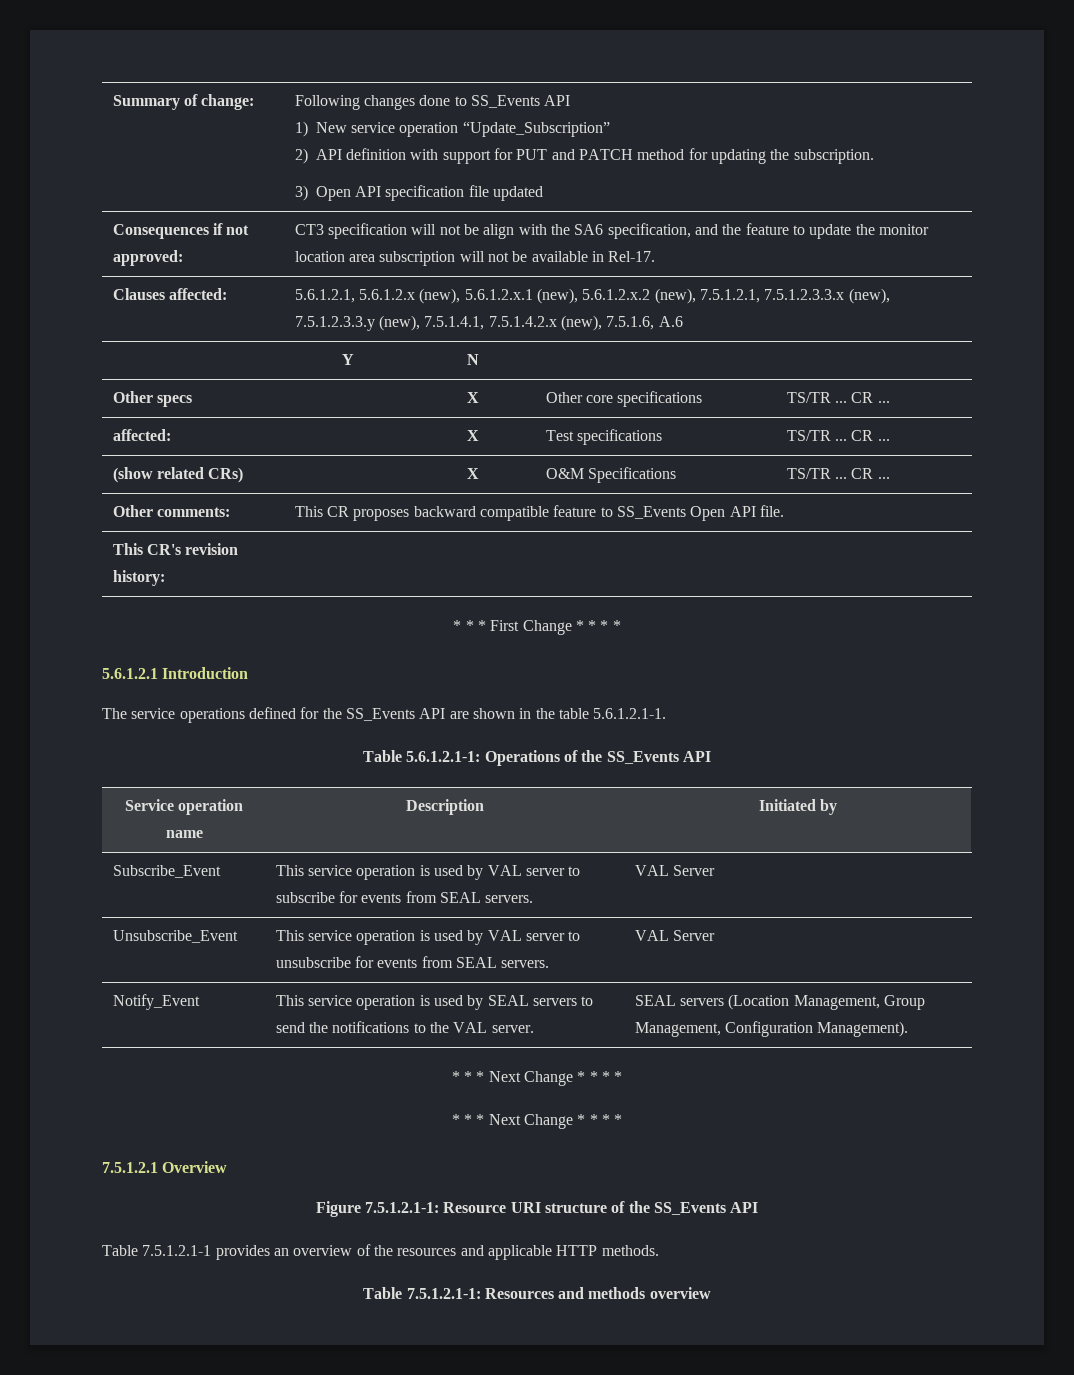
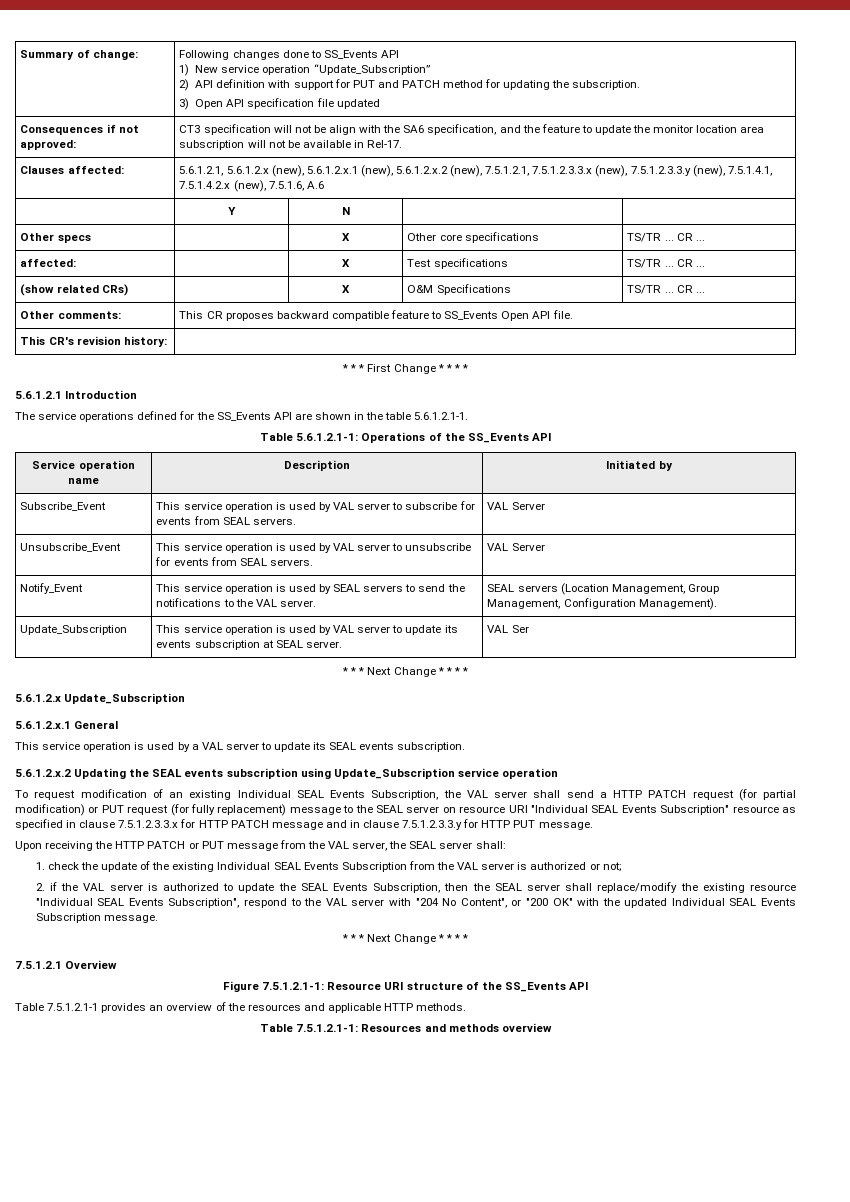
[451,1071,623,1086] // * * * Next Change * * * * -> [20,625,128,635] [156,625,458,635] [156,640,342,650] [487,625,529,633] [342,667,468,677] [15,693,186,704] [15,721,119,729] [15,742,466,752] [15,768,558,779] [15,789,796,801] [15,804,796,816] [15,819,593,830] [15,840,506,851] [35,861,622,872] [35,882,796,893] [35,898,797,908] [35,913,158,923] // Update_Subscription | This service operation is used by VAL server to update its events subscription at SEAL server. | VAL Ser // * * * Next Change * * * * // 5.6.1.2.x Update_Subscription // 5.6.1.2.x.1 General // This service operation is used by a VAL server to update its SEAL events subscription. // 5.6.1.2.x.2 Updating the SEAL events subscription using Update_Subscription service operation // To request modification of an existing Individual SEAL Events Subscription, the VAL server shall send a HTTP PATCH request (for partial modification) or PUT request (for fully replacement) message to the SEAL server on resource URI "Individual SEAL Events Subscription" resource as specified in clause 7.5.1.2.3.3.x for HTTP PATCH message and in clause 7.5.1.2.3.3.y for HTTP PUT message. // Upon receiving the HTTP PATCH or PUT message from the VAL server, the SEAL server shall: // 1. check the update of the existing Individual SEAL Events Subscription from the VAL server is authorized or not; // 2. if the VAL server is authorized to update the SEAL Events Subscription, then the SEAL server shall replace/modify the existing resource "Individual SEAL Events Subscription", respond to the VAL server with "204 No Content", or "200 OK" with the updated Individual SEAL Events Subscription message.

